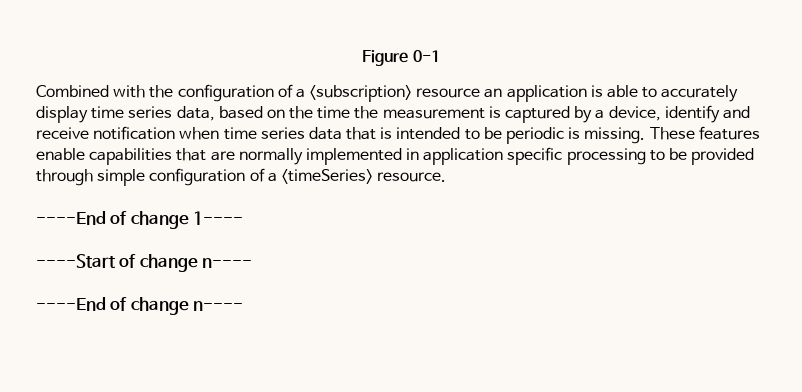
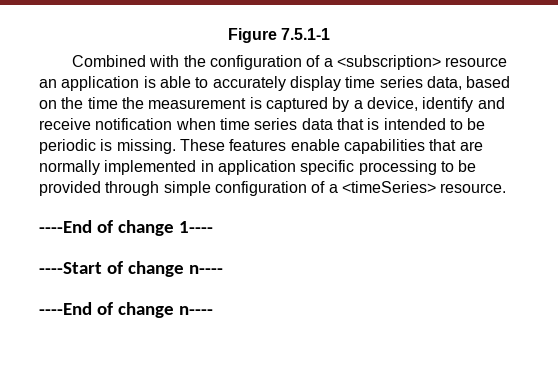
[412,50,440,62] 0-1 -> [281,28,331,40] 7.5.1-1

